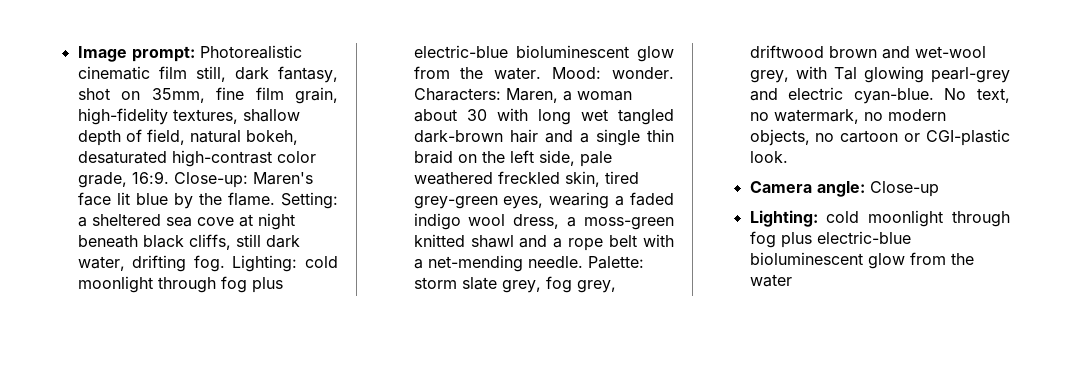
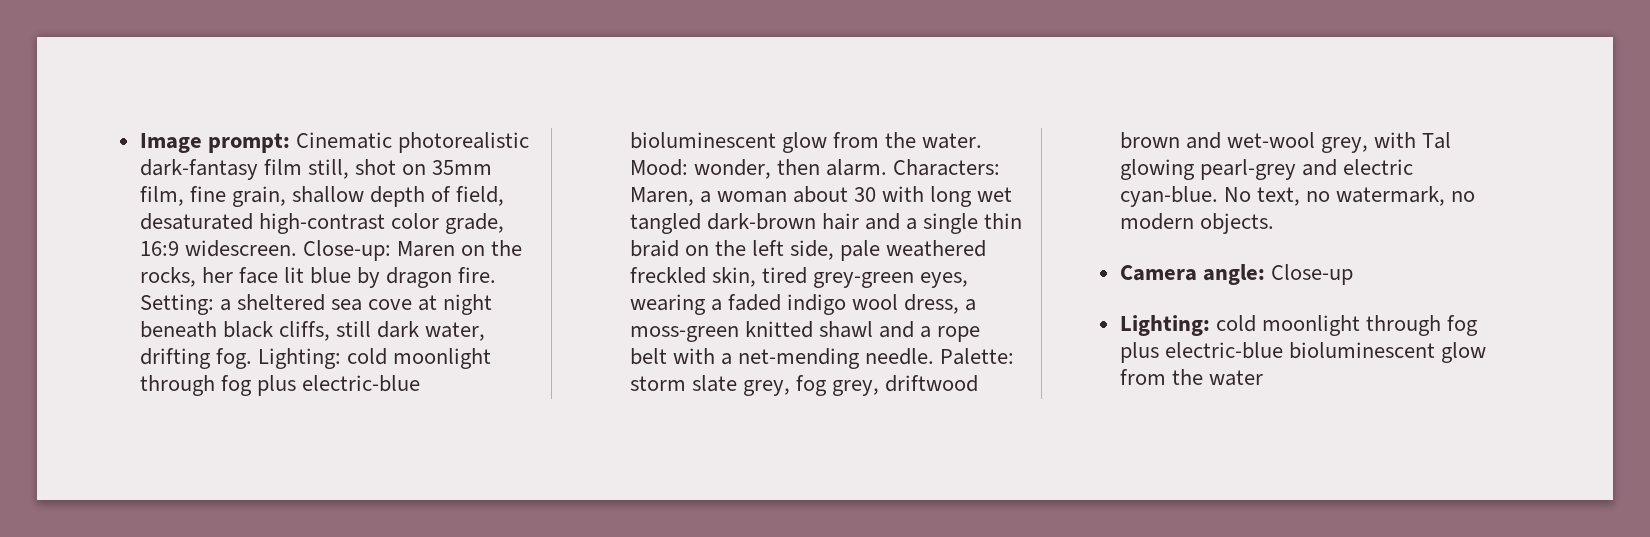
[199,45,302,59] [77,66,338,83] [77,87,338,104] [77,108,238,125] Photorealistic cinematic film still, dark fantasy, shot on 35mm, fine film grain, high-fidelity textures, -> [295,132,529,153] [139,159,493,180] [139,186,286,207] Cinematic photorealistic dark-fantasy film still, shot on 35mm film, fine grain,
[189,130,298,145] natural bokeh, -> (505, 196) none
[131,171,313,188] 16:9. Close-up: Maren's -> [139,240,523,261] [139,267,233,287] 16:9 widescreen. Close-up: Maren on the rocks, her
[198,192,275,206] the flame. -> [386,267,497,288] dragon fire.
[612,67,674,79] wonder. -> [693,159,887,179] wonder, then alarm.
[749,129,1010,146] [749,151,788,163] objects, no cartoon or CGI-plastic look. -> [1199,213,1274,234] objects.

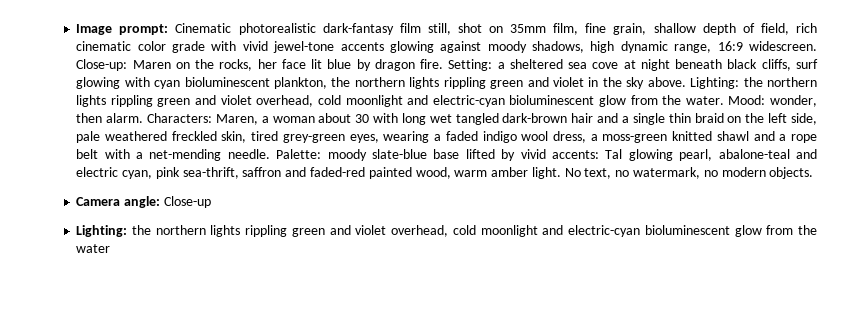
[139,213,504,234] desaturated high-contrast color grade, -> [795,23,817,33] [76,41,712,53] rich cinematic color grade with vivid jewel-tone accents glowing against moody shadows, high dynamic range,
[335,321,486,341] [139,348,492,369] [139,375,420,396] still dark water, drifting fog. Lighting: cold moonlight through fog plus electric-blue -> [795,59,818,69] [76,77,818,89] [76,95,505,107] surf glowing with cyan bioluminescent plankton, the northern lights rippling green and violet in the sky above. Lighting: the northern lights rippling green and violet overhead, cold moonlight and electric-cyan
[629,375,979,396] [1119,132,1452,153] [1119,159,1413,180] [1119,186,1218,207] storm slate grey, fog grey, driftwood brown and wet-wool grey, with Tal glowing pearl-grey and electric cyan-blue. -> [327,149,818,161] [76,167,561,179] moody slate-blue base lifted by vivid accents: Tal glowing pearl, abalone-teal and electric cyan, pink sea-thrift, saffron and faded-red painted wood, warm amber light.
[1215,315,1479,336] [1119,342,1283,363] cold moonlight through fog plus electric-blue -> [132,225,641,237] the northern lights rippling green and violet overhead, cold moonlight and electric-cyan

